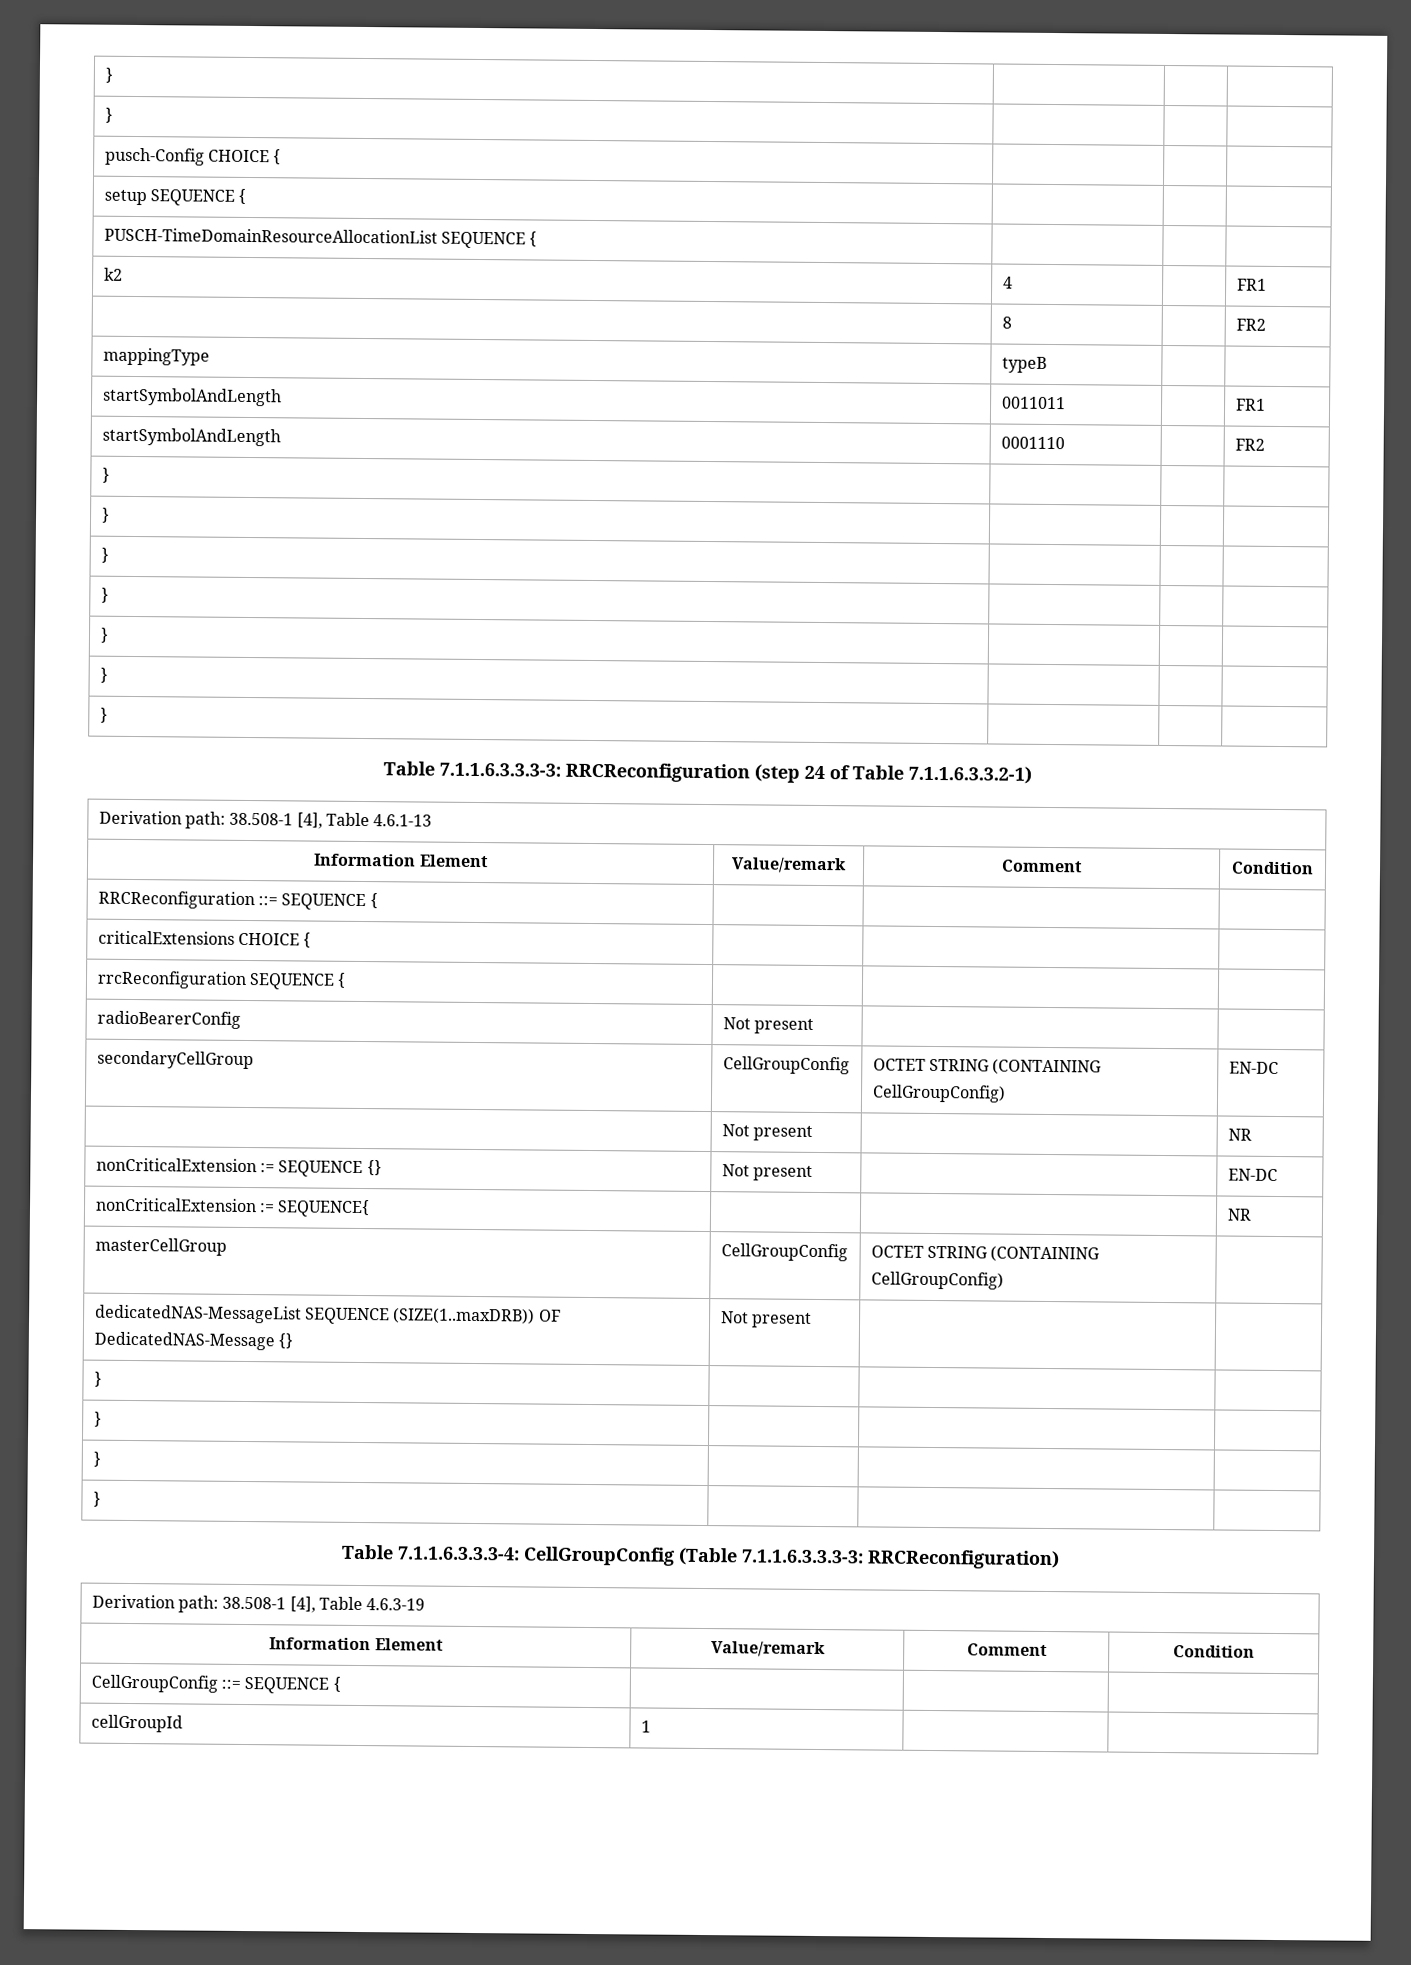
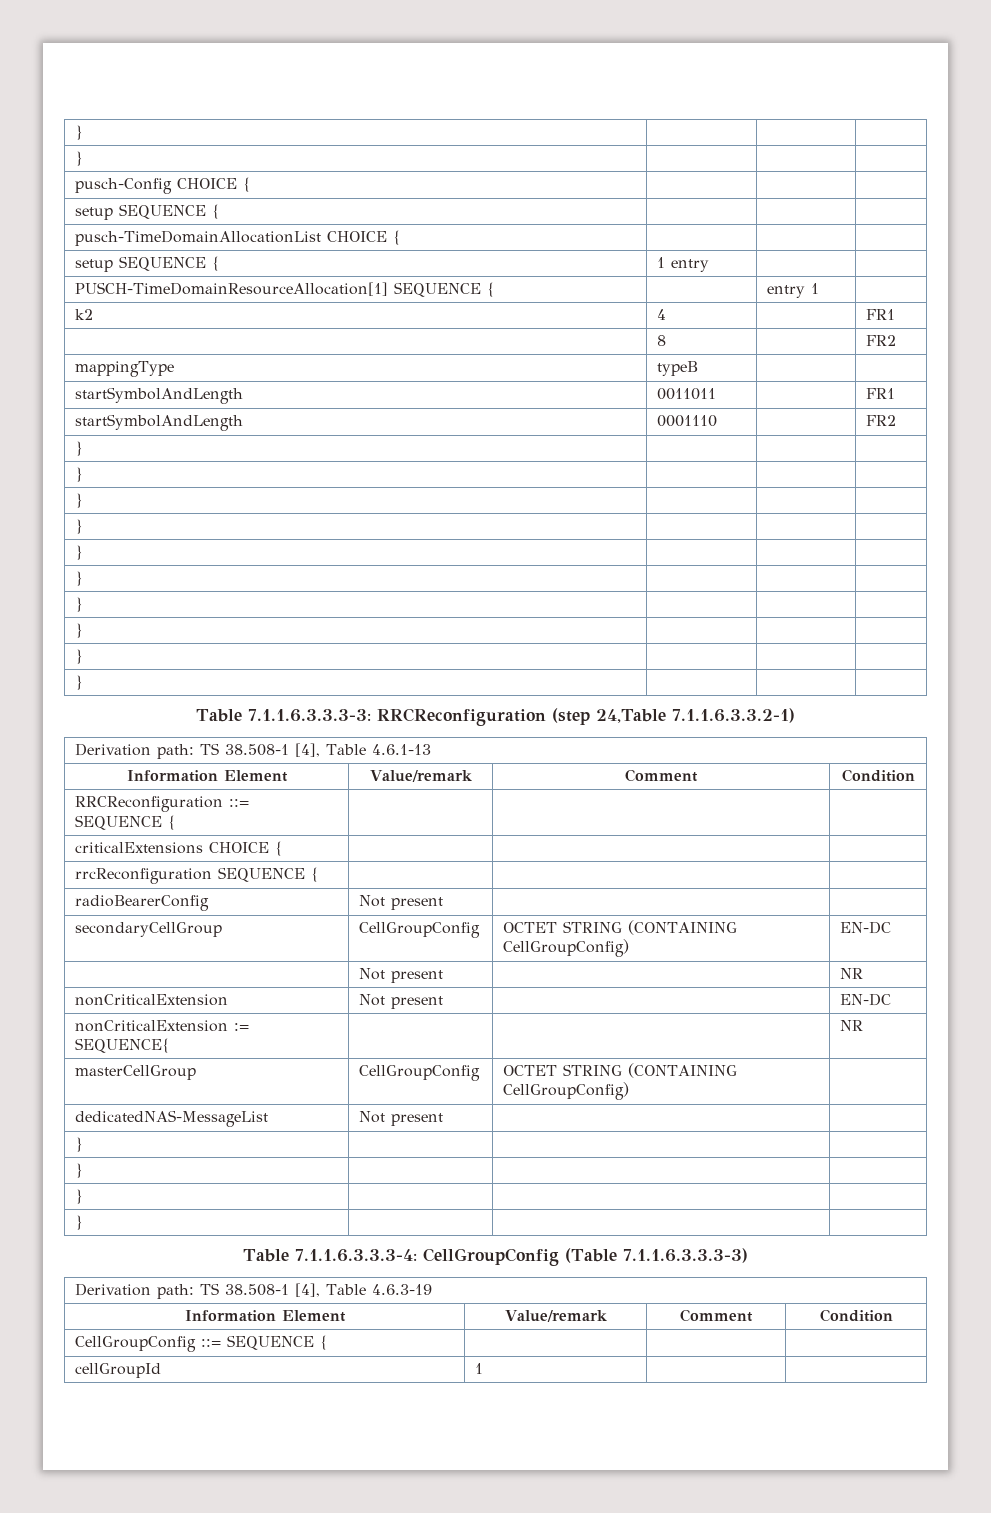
[103,227,538,249] PUSCH-TimeDomainResourceAllocationList SEQUENCE { | | -> [75,230,402,246] [75,256,221,272] [657,257,710,272] [75,282,496,297] [767,283,820,298] pusch-TimeDomainAllocationList CHOICE { | | | // setup SEQUENCE { | 1 entry | | // PUSCH-TimeDomainResourceAllocation[1] SEQUENCE { | | entry 1
(108, 715) none -> [75,623,84,638] [75,649,84,664] [75,675,84,690] // } | | | // } | | | // } | | |
[803,765,904,780] 24 of Table -> [595,709,667,723] 24,Table
(226, 820) none -> [200,743,220,755] TS
[259,1160,382,1178] := SEQUENCE {} -> (229, 1000) none
[304,1307,561,1325] [93,1331,293,1351] SEQUENCE (SIZE(1..maxDRB)) OF DedicatedNAS-Message {} -> (269, 1118) none
[741,1549,1060,1570] [91,1594,219,1613] 7.1.1.6.3.3.3-3: RRCReconfiguration) // Derivation path: -> [622,1248,748,1263] [75,1283,220,1299] 7.1.1.6.3.3.3-3) // Derivation path: TS

